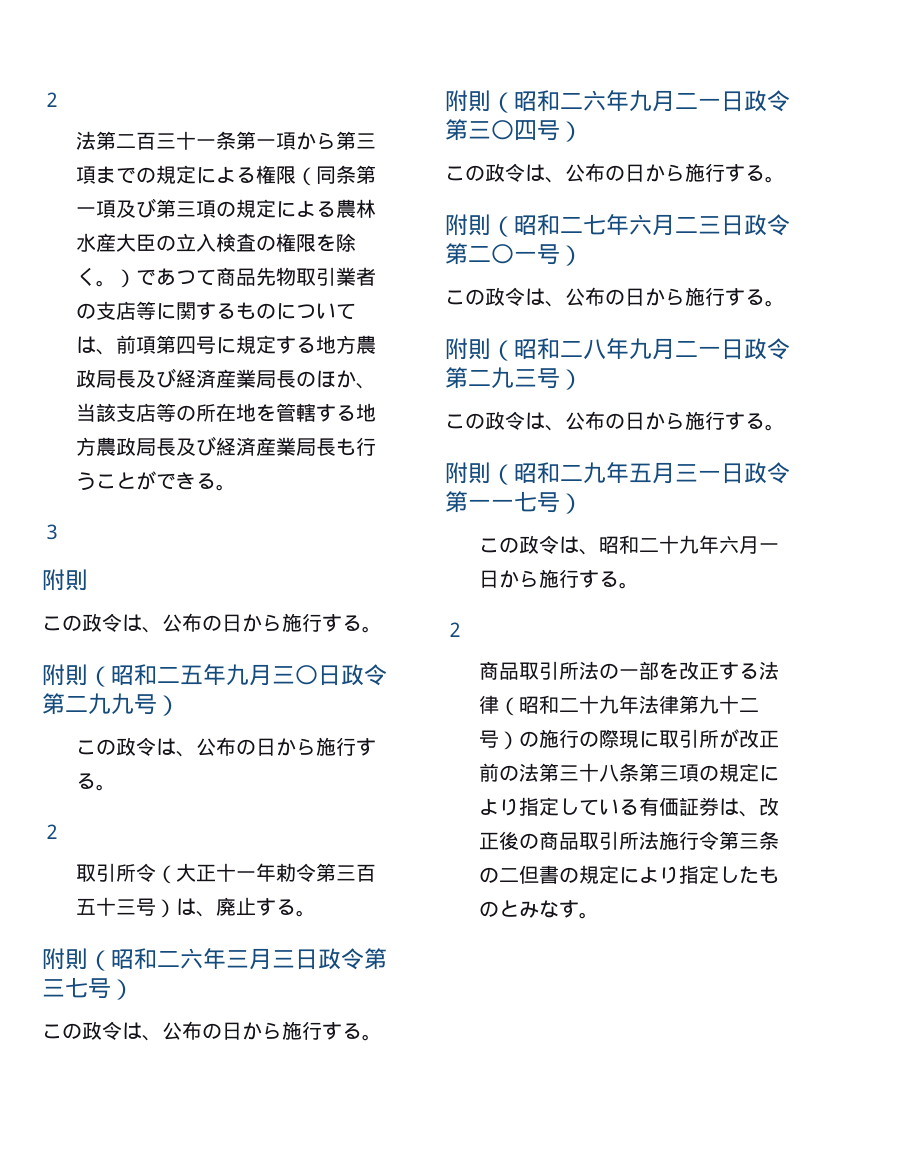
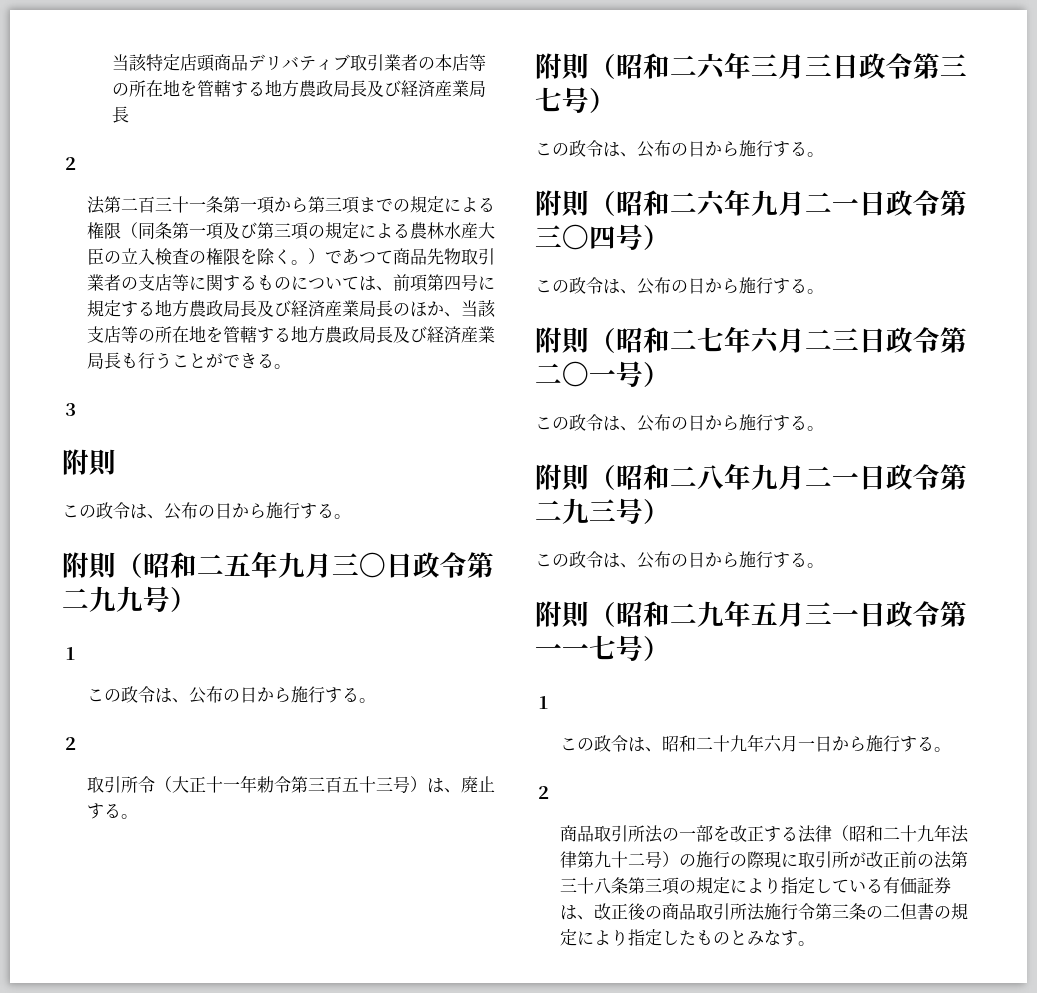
(42, 99) none -> [112,54,487,72] [112,80,487,97] [112,106,130,123] 当該特定店頭商品デリバティブ取引業者の本店等の所在地を管轄する地方農政局長及び経済産業局長 //
(180, 705) none -> [62,647,79,660] // １
(583, 503) none -> [535,696,552,709] // １

